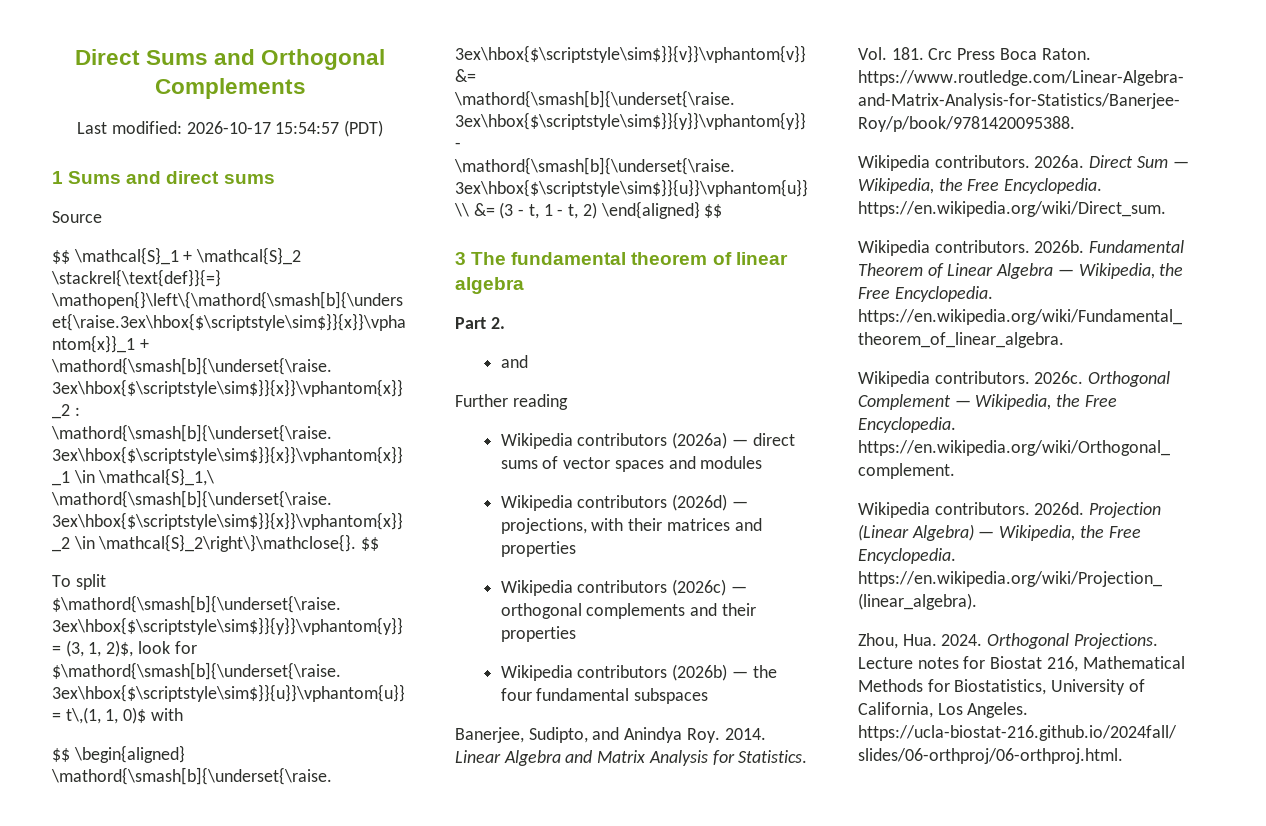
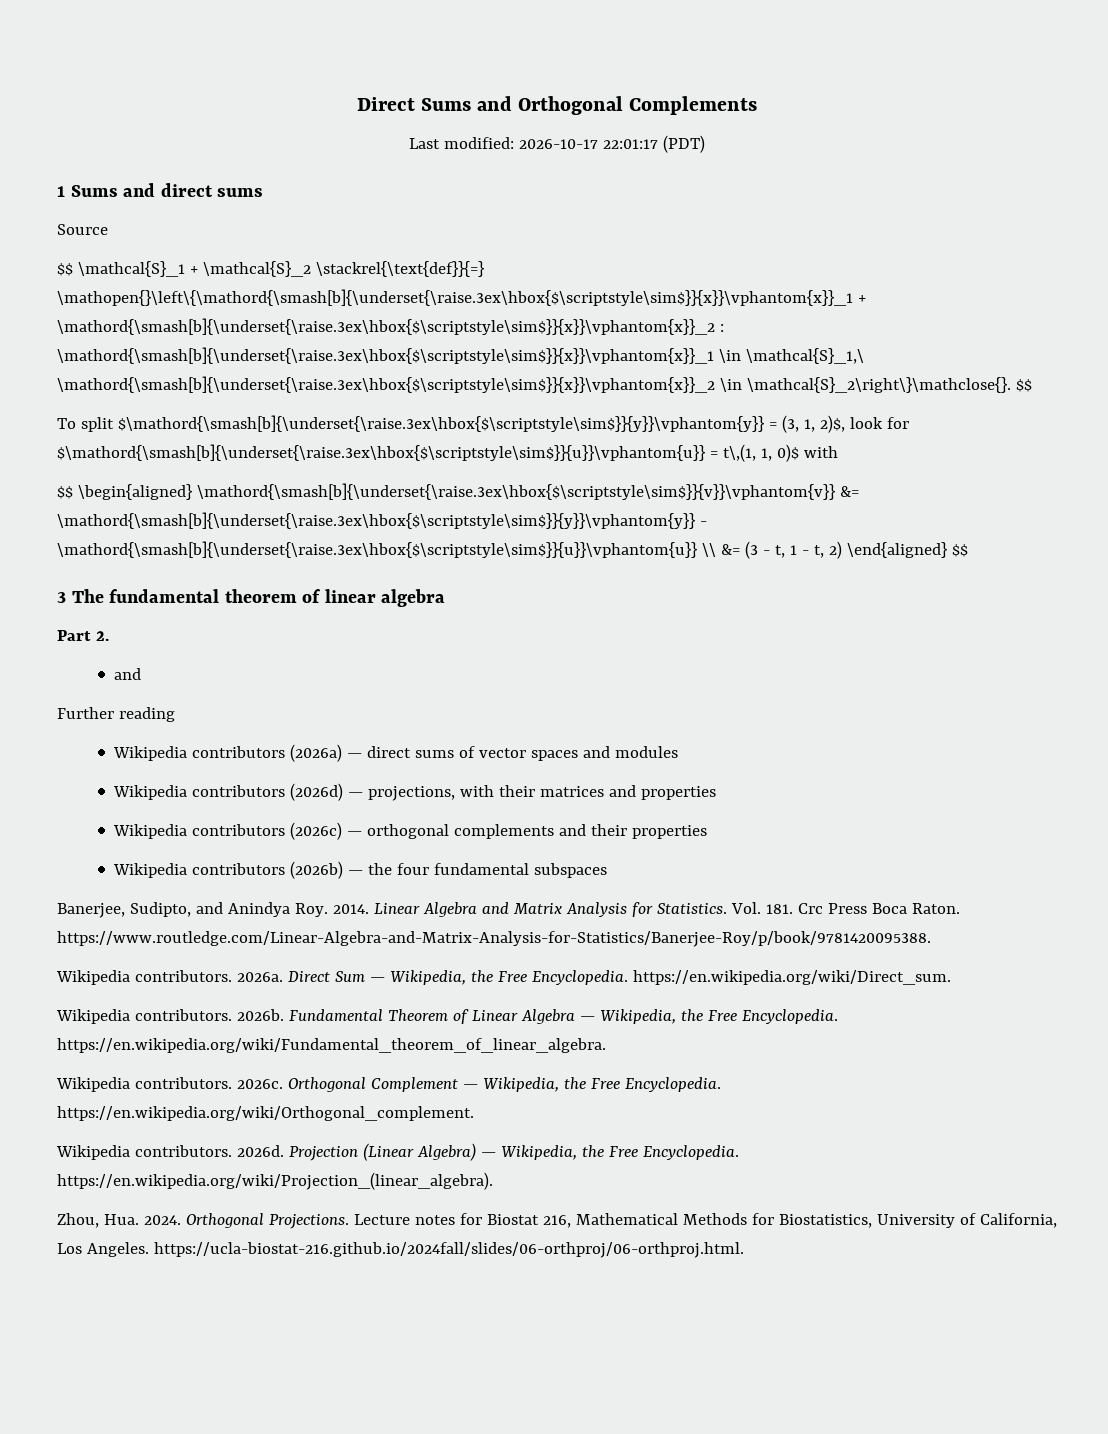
[275,122,340,134] 15:54:57 -> [602,139,658,149] 22:01:17

